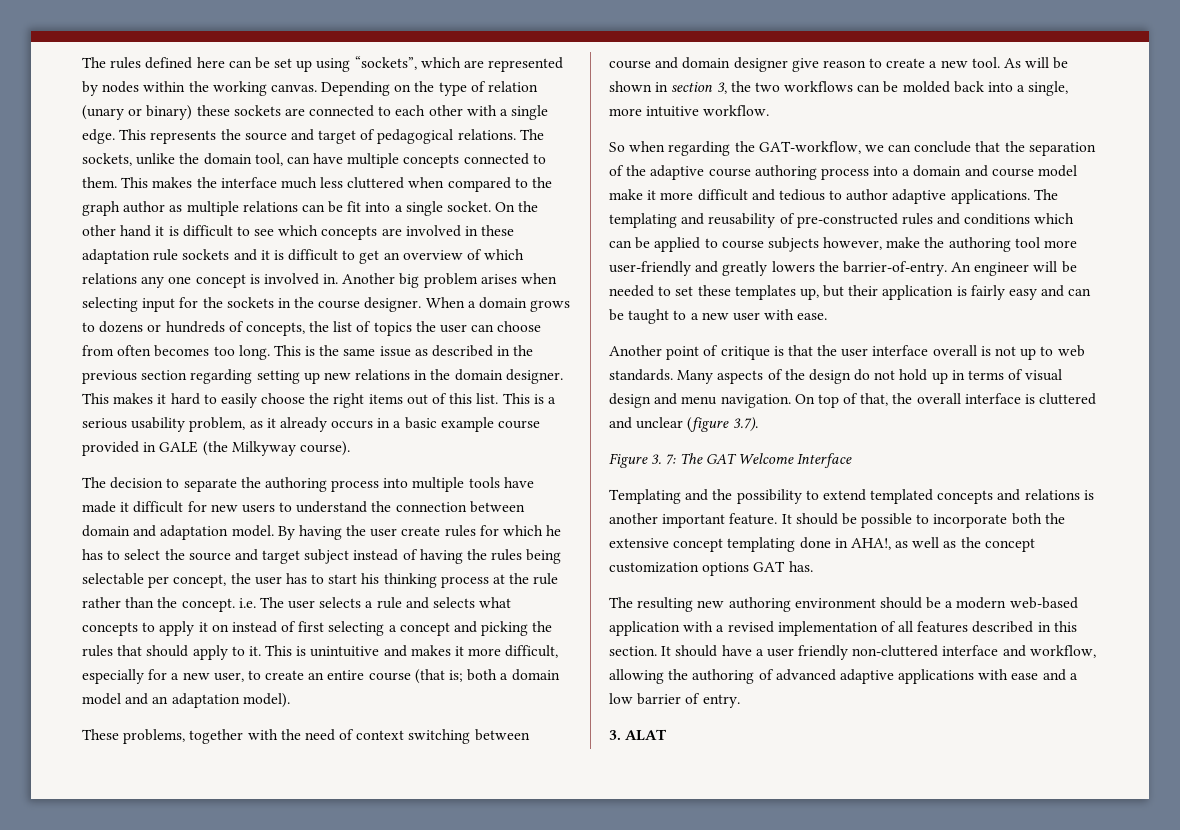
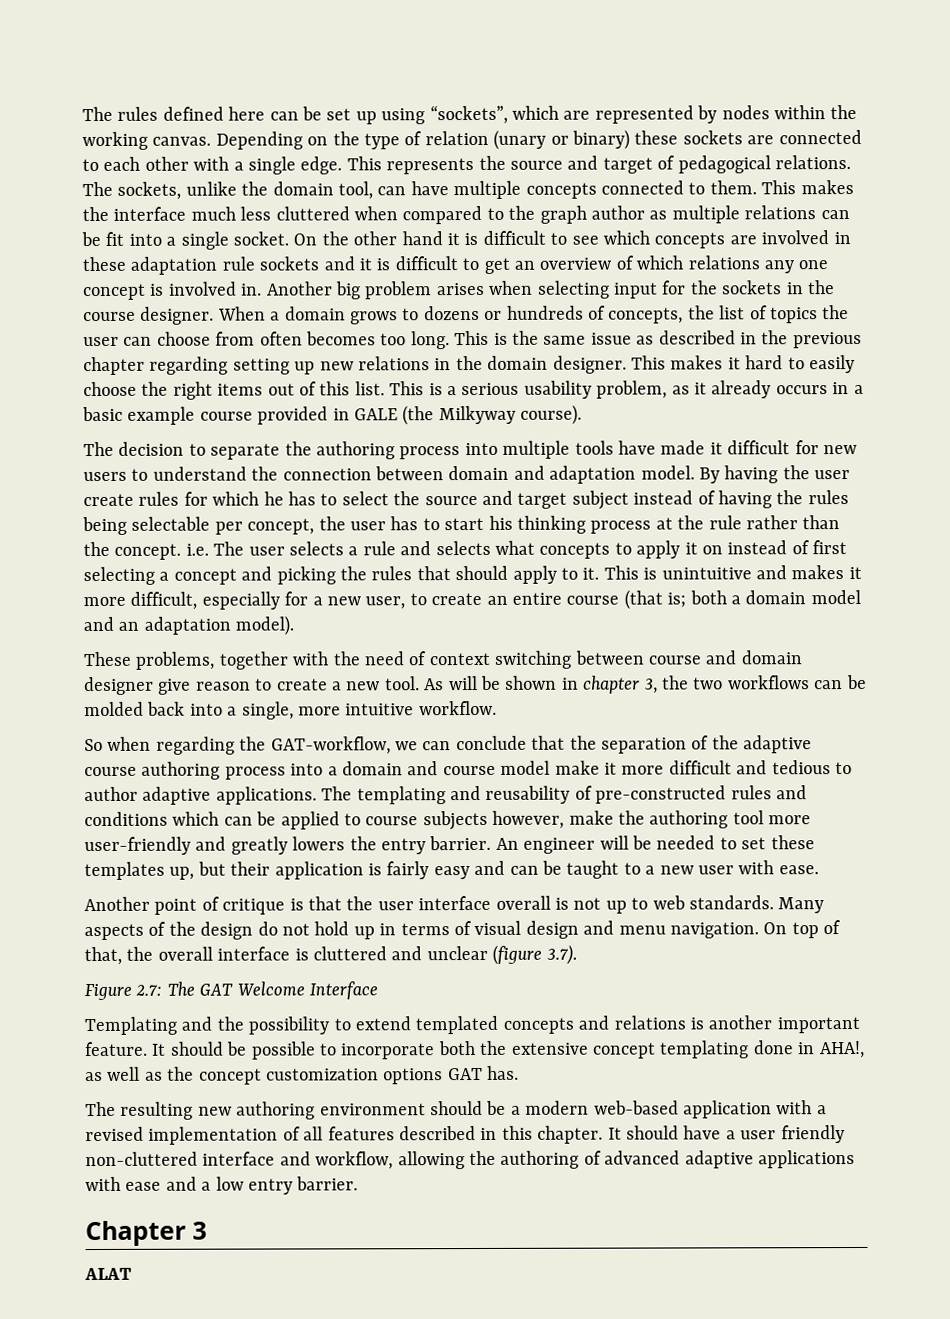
[141,370,188,380] section -> [83,356,145,376] chapter
[671,82,714,92] section -> [583,675,641,694] chapter
[842,261,947,276] barrier-of-entry. -> [381,835,492,855] entry barrier.
[651,454,677,465] 3. 7: -> [135,984,163,996] 2.7:
[609,646,657,656] section. -> [537,1125,604,1144] chapter.
[637,693,740,708] [609,730,621,740] barrier of entry. // 3. -> [248,1176,359,1195] [85,1220,207,1247] entry barrier. // Chapter 3 //

